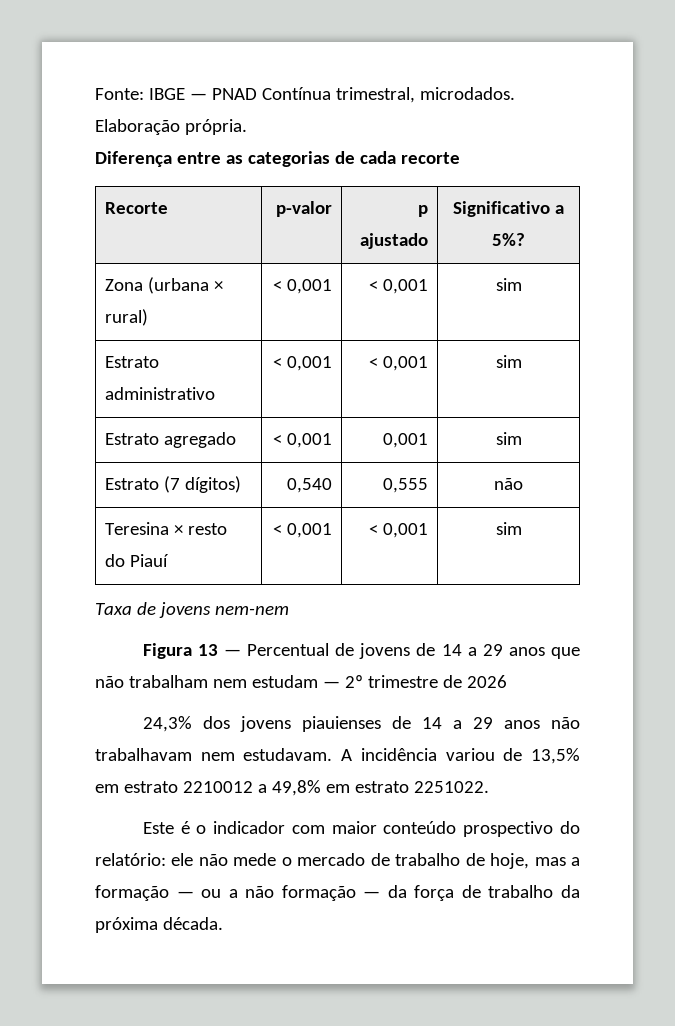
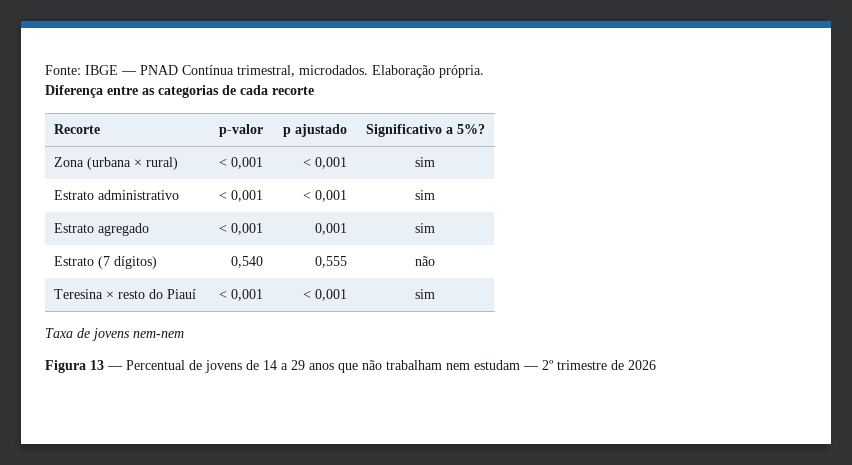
[142,716,581,732] [95,748,580,764] [95,780,489,796] [142,821,580,837] [95,853,580,869] [95,885,581,901] [95,917,223,933] // 24,3% dos jovens piauienses de 14 a 29 anos não trabalhavam nem estudavam. A incidência variou de 13,5% em estrato 2210012 a 49,8% em estrato 2251022. // Este é o indicador com maior conteúdo prospectivo do relatório: ele não mede o mercado de trabalho de hoje, mas a formação — ou a não formação — da força de trabalho da próxima década. -> (656, 365) none

